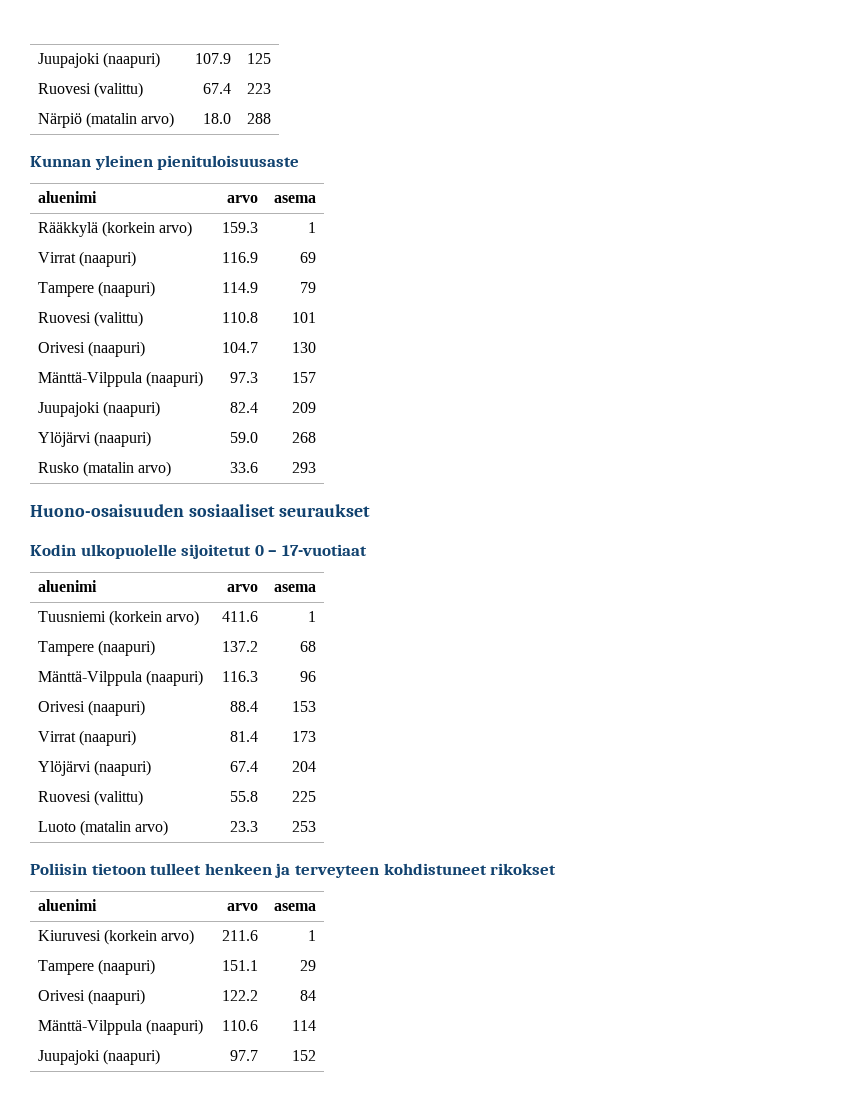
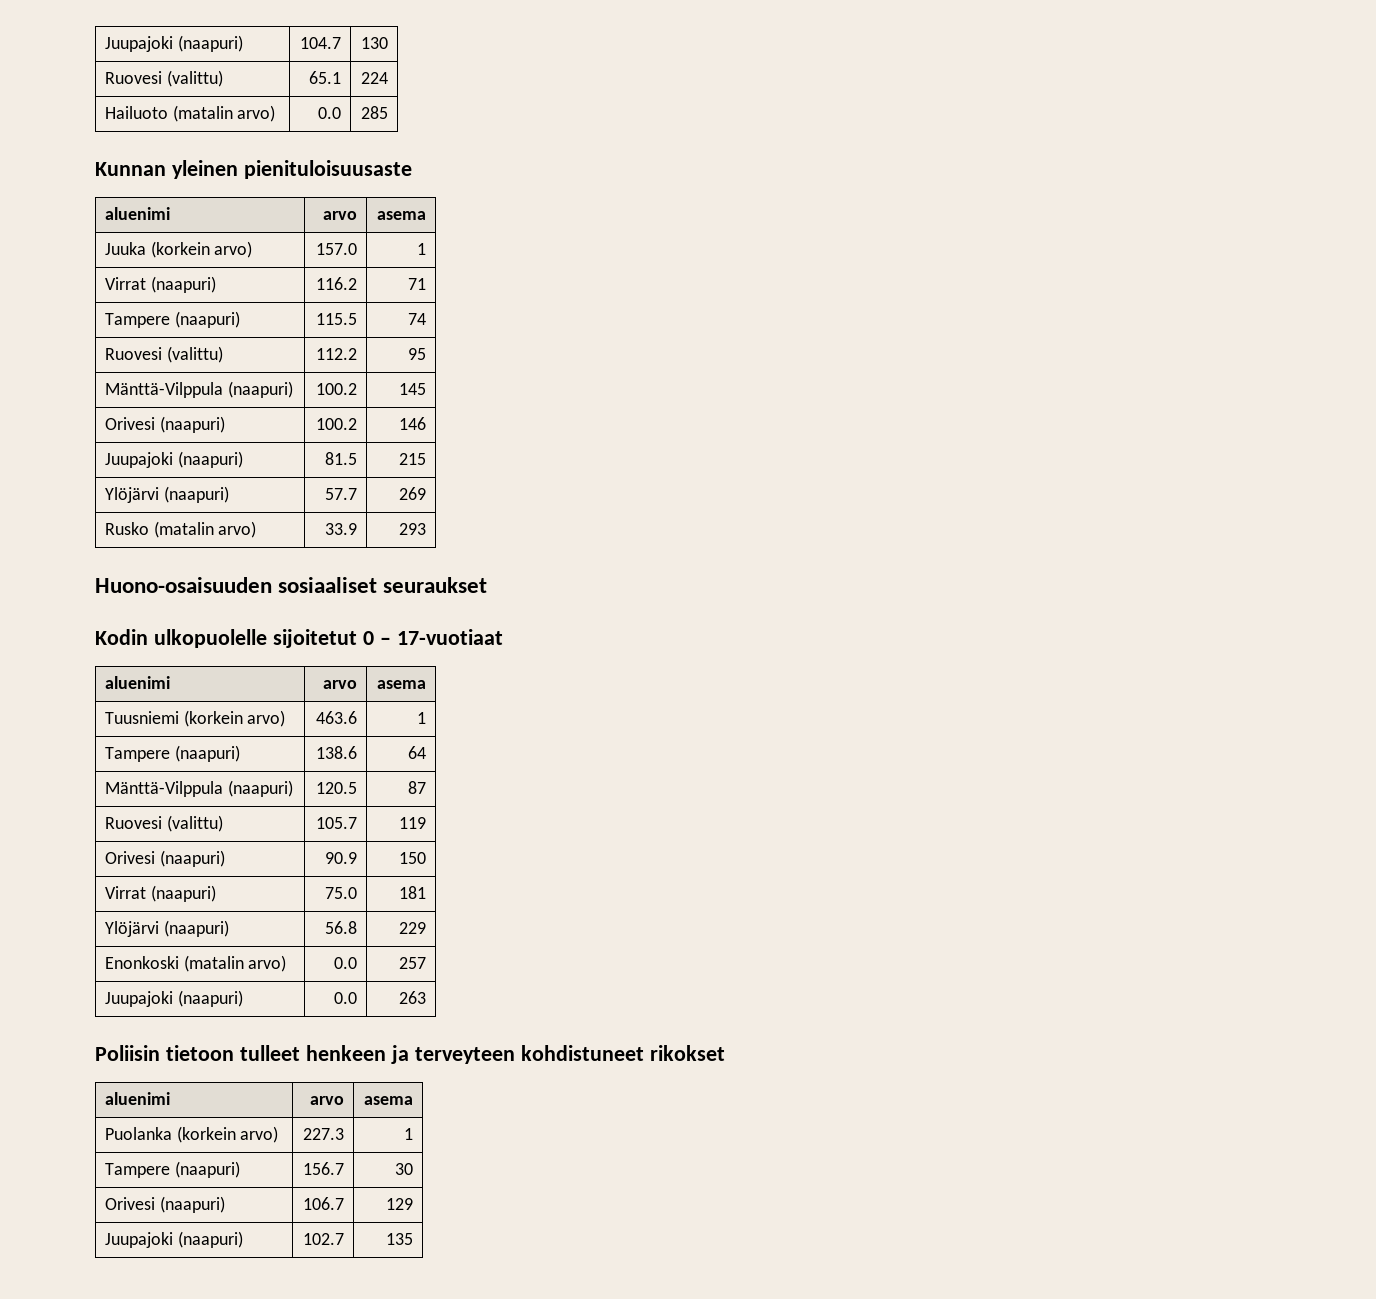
[37,52,161,68] [195,53,232,64] [247,53,272,64] [37,82,144,98] [203,83,232,94] [247,83,272,94] [37,112,175,128] [203,113,232,124] [247,113,272,124] Juupajoki (naapuri) | 107.9 | 125 // Ruovesi (valittu) | 67.4 | 223 // Närpiö (matalin arvo) | 18.0 | 288 -> [104,35,243,52] [300,37,342,49] [361,37,389,49] [104,70,223,87] [309,71,342,84] [361,72,389,84] [104,105,276,122] [318,107,342,119] [361,106,389,119] Juupajoki (naapuri) | 104.7 | 130 // Ruovesi (valittu) | 65.1 | 224 // Hailuoto (matalin arvo) | 0.0 | 285
[37,221,193,237] [222,222,259,233] Rääkkylä (korkein arvo) | 159.3 -> [104,241,253,258] [316,243,358,255] Juuka (korkein arvo) | 157.0
[222,252,259,263] [300,252,317,263] [37,281,156,297] [222,282,259,293] [300,282,317,293] [37,311,144,327] [222,312,259,323] [292,312,317,323] [37,341,146,357] [222,342,259,353] [292,342,317,353] [37,371,204,387] [230,372,259,383] [292,372,317,383] [37,401,161,417] [230,402,259,413] [292,402,317,413] [37,431,152,447] [230,432,259,443] [292,432,317,443] 116.9 | 69 // Tampere (naapuri) | 114.9 | 79 // Ruovesi (valittu) | 110.8 | 101 // Orivesi (naapuri) | 104.7 | 130 // Mänttä-Vilppula (naapuri) | 97.3 | 157 // Juupajoki (naapuri) | 82.4 | 209 // Ylöjärvi (naapuri) | 59.0 | 268 -> [316,277,358,290] [408,278,427,290] [104,311,240,328] [316,313,358,325] [408,313,427,325] [104,346,223,363] [316,348,358,360] [408,348,427,360] [104,381,293,398] [316,383,358,395] [399,383,427,395] [104,416,225,433] [316,418,358,430] [399,417,427,430] [104,451,243,468] [325,452,358,465] [399,453,427,465] [104,486,229,503] [325,488,358,500] [399,487,427,500] 116.2 | 71 // Tampere (naapuri) | 115.5 | 74 // Ruovesi (valittu) | 112.2 | 95 // Mänttä-Vilppula (naapuri) | 100.2 | 145 // Orivesi (naapuri) | 100.2 | 146 // Juupajoki (naapuri) | 81.5 | 215 // Ylöjärvi (naapuri) | 57.7 | 269
[230,462,259,473] 33.6 -> [325,523,358,535] 33.9
[222,611,259,622] [308,611,317,622] [37,640,156,656] [222,641,259,652] [300,641,317,652] [37,670,204,686] [222,671,259,682] [300,671,317,682] [37,700,146,716] [230,701,259,712] [292,701,317,712] [37,730,137,746] [230,731,259,742] [292,731,317,742] [37,760,152,776] [230,761,259,772] [292,761,317,772] [37,790,144,806] [230,791,259,802] [292,791,317,802] [37,820,169,836] [230,821,259,832] [292,821,317,832] 411.6 | 1 // Tampere (naapuri) | 137.2 | 68 // Mänttä-Vilppula (naapuri) | 116.3 | 96 // Orivesi (naapuri) | 88.4 | 153 // Virrat (naapuri) | 81.4 | 173 // Ylöjärvi (naapuri) | 67.4 | 204 // Ruovesi (valittu) | 55.8 | 225 // Luoto (matalin arvo) | 23.3 | 253 -> [316,711,358,724] [417,712,427,724] [104,745,240,762] [316,746,358,759] [408,746,427,759] [104,780,293,797] [316,782,358,794] [408,781,427,794] [104,815,223,832] [316,817,358,829] [399,817,427,829] [104,850,225,867] [325,852,358,864] [399,852,427,864] [104,885,216,902] [325,887,358,899] [399,886,427,899] [104,920,229,937] [325,921,358,934] [399,922,427,934] [104,955,287,972] [334,957,358,969] [399,957,427,969] [104,990,243,1007] [334,992,358,1004] [399,991,427,1004] 463.6 | 1 // Tampere (naapuri) | 138.6 | 64 // Mänttä-Vilppula (naapuri) | 120.5 | 87 // Ruovesi (valittu) | 105.7 | 119 // Orivesi (naapuri) | 90.9 | 150 // Virrat (naapuri) | 75.0 | 181 // Ylöjärvi (naapuri) | 56.8 | 229 // Enonkoski (matalin arvo) | 0.0 | 257 // Juupajoki (naapuri) | 0.0 | 263
[37,929,195,945] [222,930,259,941] [308,930,317,941] [37,959,156,975] [222,960,259,971] [300,960,317,971] [37,989,146,1005] [222,990,259,1001] [300,990,317,1001] [37,1019,204,1035] [222,1020,259,1031] [292,1020,317,1031] [37,1049,161,1065] [230,1050,259,1061] [292,1050,317,1061] Kiuruvesi (korkein arvo) | 211.6 | 1 // Tampere (naapuri) | 151.1 | 29 // Orivesi (naapuri) | 122.2 | 84 // Mänttä-Vilppula (naapuri) | 110.6 | 114 // Juupajoki (naapuri) | 97.7 | 152 -> [104,1126,279,1143] [303,1128,345,1140] [404,1128,414,1140] [104,1161,240,1178] [303,1162,345,1175] [395,1163,414,1175] [104,1196,225,1213] [303,1197,345,1210] [386,1198,414,1210] [104,1231,243,1248] [303,1233,345,1245] [386,1233,414,1245] Puolanka (korkein arvo) | 227.3 | 1 // Tampere (naapuri) | 156.7 | 30 // Orivesi (naapuri) | 106.7 | 129 // Juupajoki (naapuri) | 102.7 | 135

